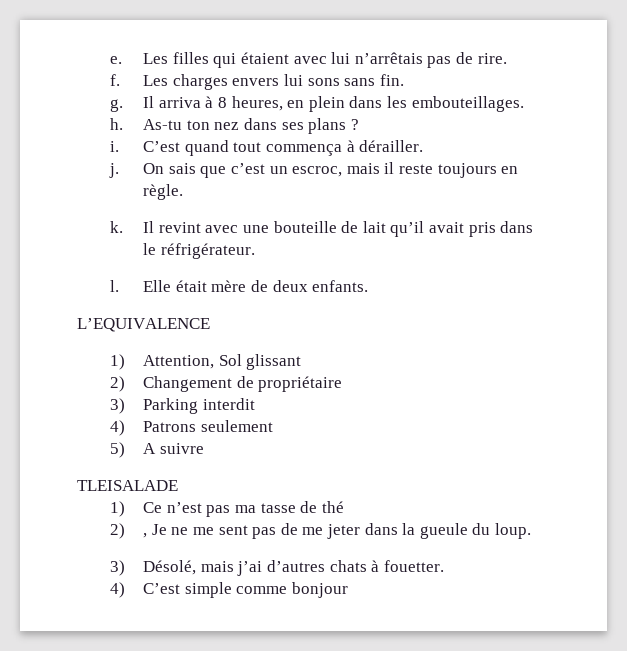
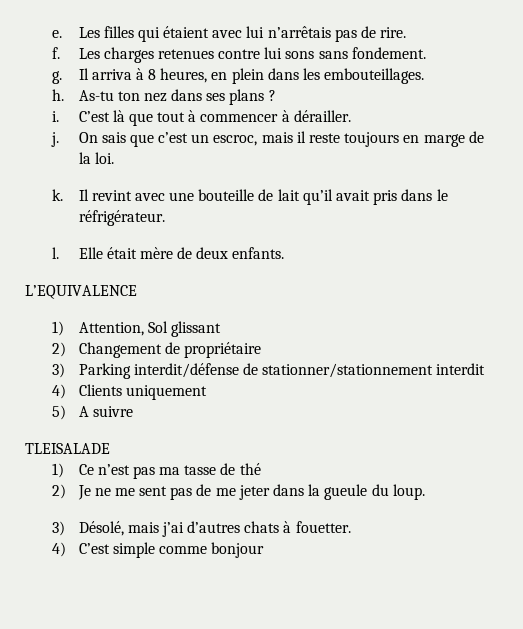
[232,78,280,86] envers -> [157,49,261,59] retenues contre
[379,74,404,86] fin. -> [351,47,426,59] fondement.
[184,140,343,156] quand tout commença -> [112,110,279,126] là que tout à commencer
[143,184,184,200] règle. -> [423,131,484,147] [78,152,114,164] marge de la loi.
(199, 406) none -> [133,363,434,378] interdit/défense de stationner/stationnement
[143,420,273,432] Patrons seulement -> [78,384,207,400] Clients uniquement
[143,533,148,538] , -> (66, 491) none

